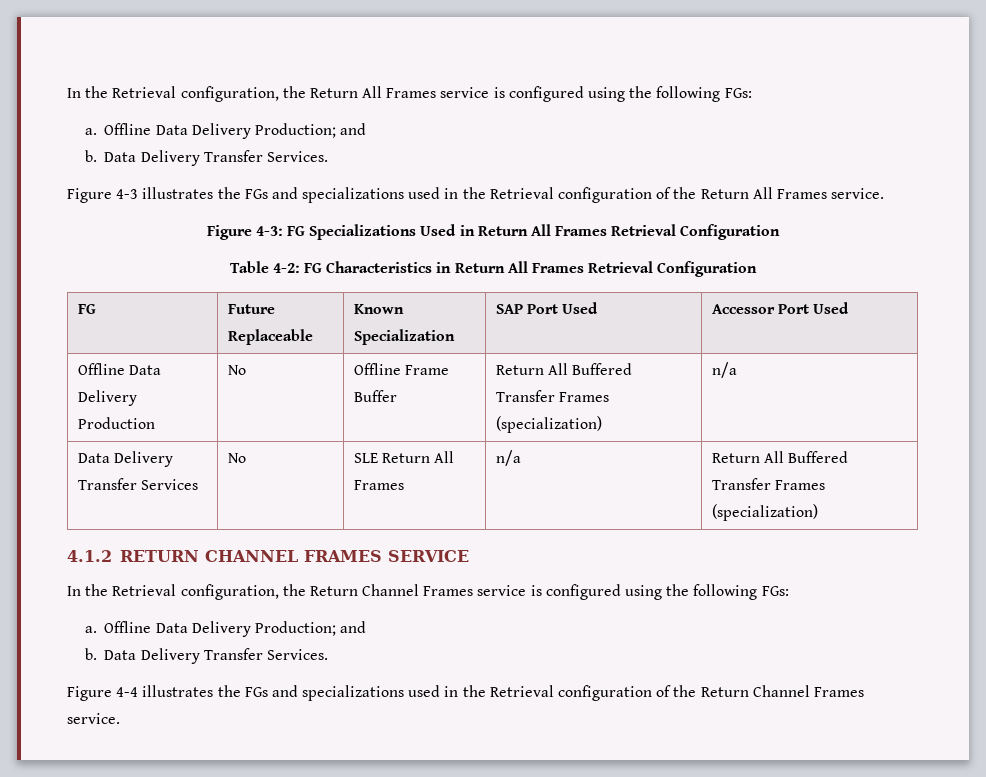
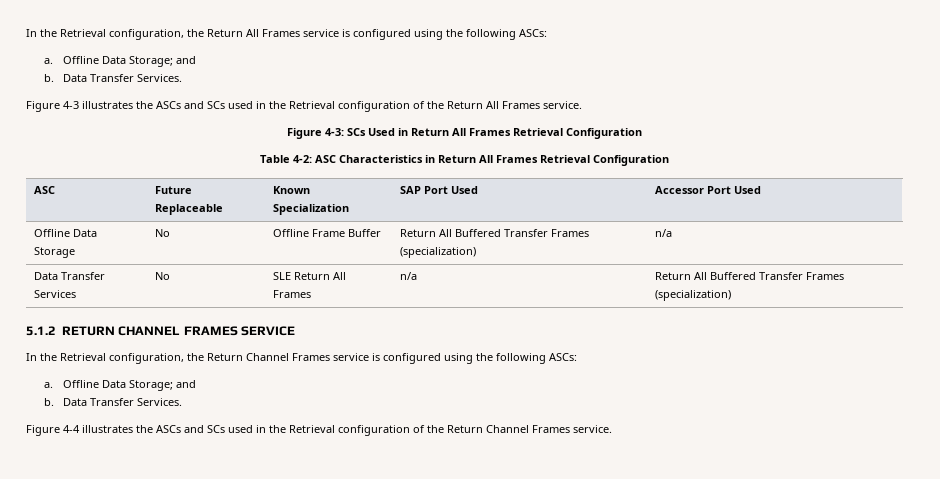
[724,88,752,98] [84,123,367,139] [84,150,200,166] FGs: // a. Offline Data Delivery Production; and // b. Data Delivery -> [519,29,547,37] [44,56,196,67] [44,74,87,82] ASCs: // a. Offline Data Storage; and // b. Data
[244,187,405,203] FGs and specializations -> [156,101,225,109] ASCs and SCs
[286,224,417,240] FG Specializations -> [347,128,366,136] SCs
[304,263,323,273] FG -> [315,155,336,163] ASC
[78,304,97,314] FG -> [33,186,55,194] ASC
[78,390,138,406] [78,417,156,429] Delivery Production -> [33,247,75,258] Storage
[114,451,174,467] Delivery -> (58, 276) none
[67,550,112,562] 4.1.2 -> [26,326,56,336] 5.1.2
[761,586,789,596] [84,621,367,637] [84,648,200,664] FGs: // a. Offline Data Delivery Production; and // b. Data Delivery -> [549,353,577,361] [44,380,196,391] [44,398,87,406] ASCs: // a. Offline Data Storage; and // b. Data
[244,685,405,701] FGs and specializations -> [156,425,225,433] ASCs and SCs

